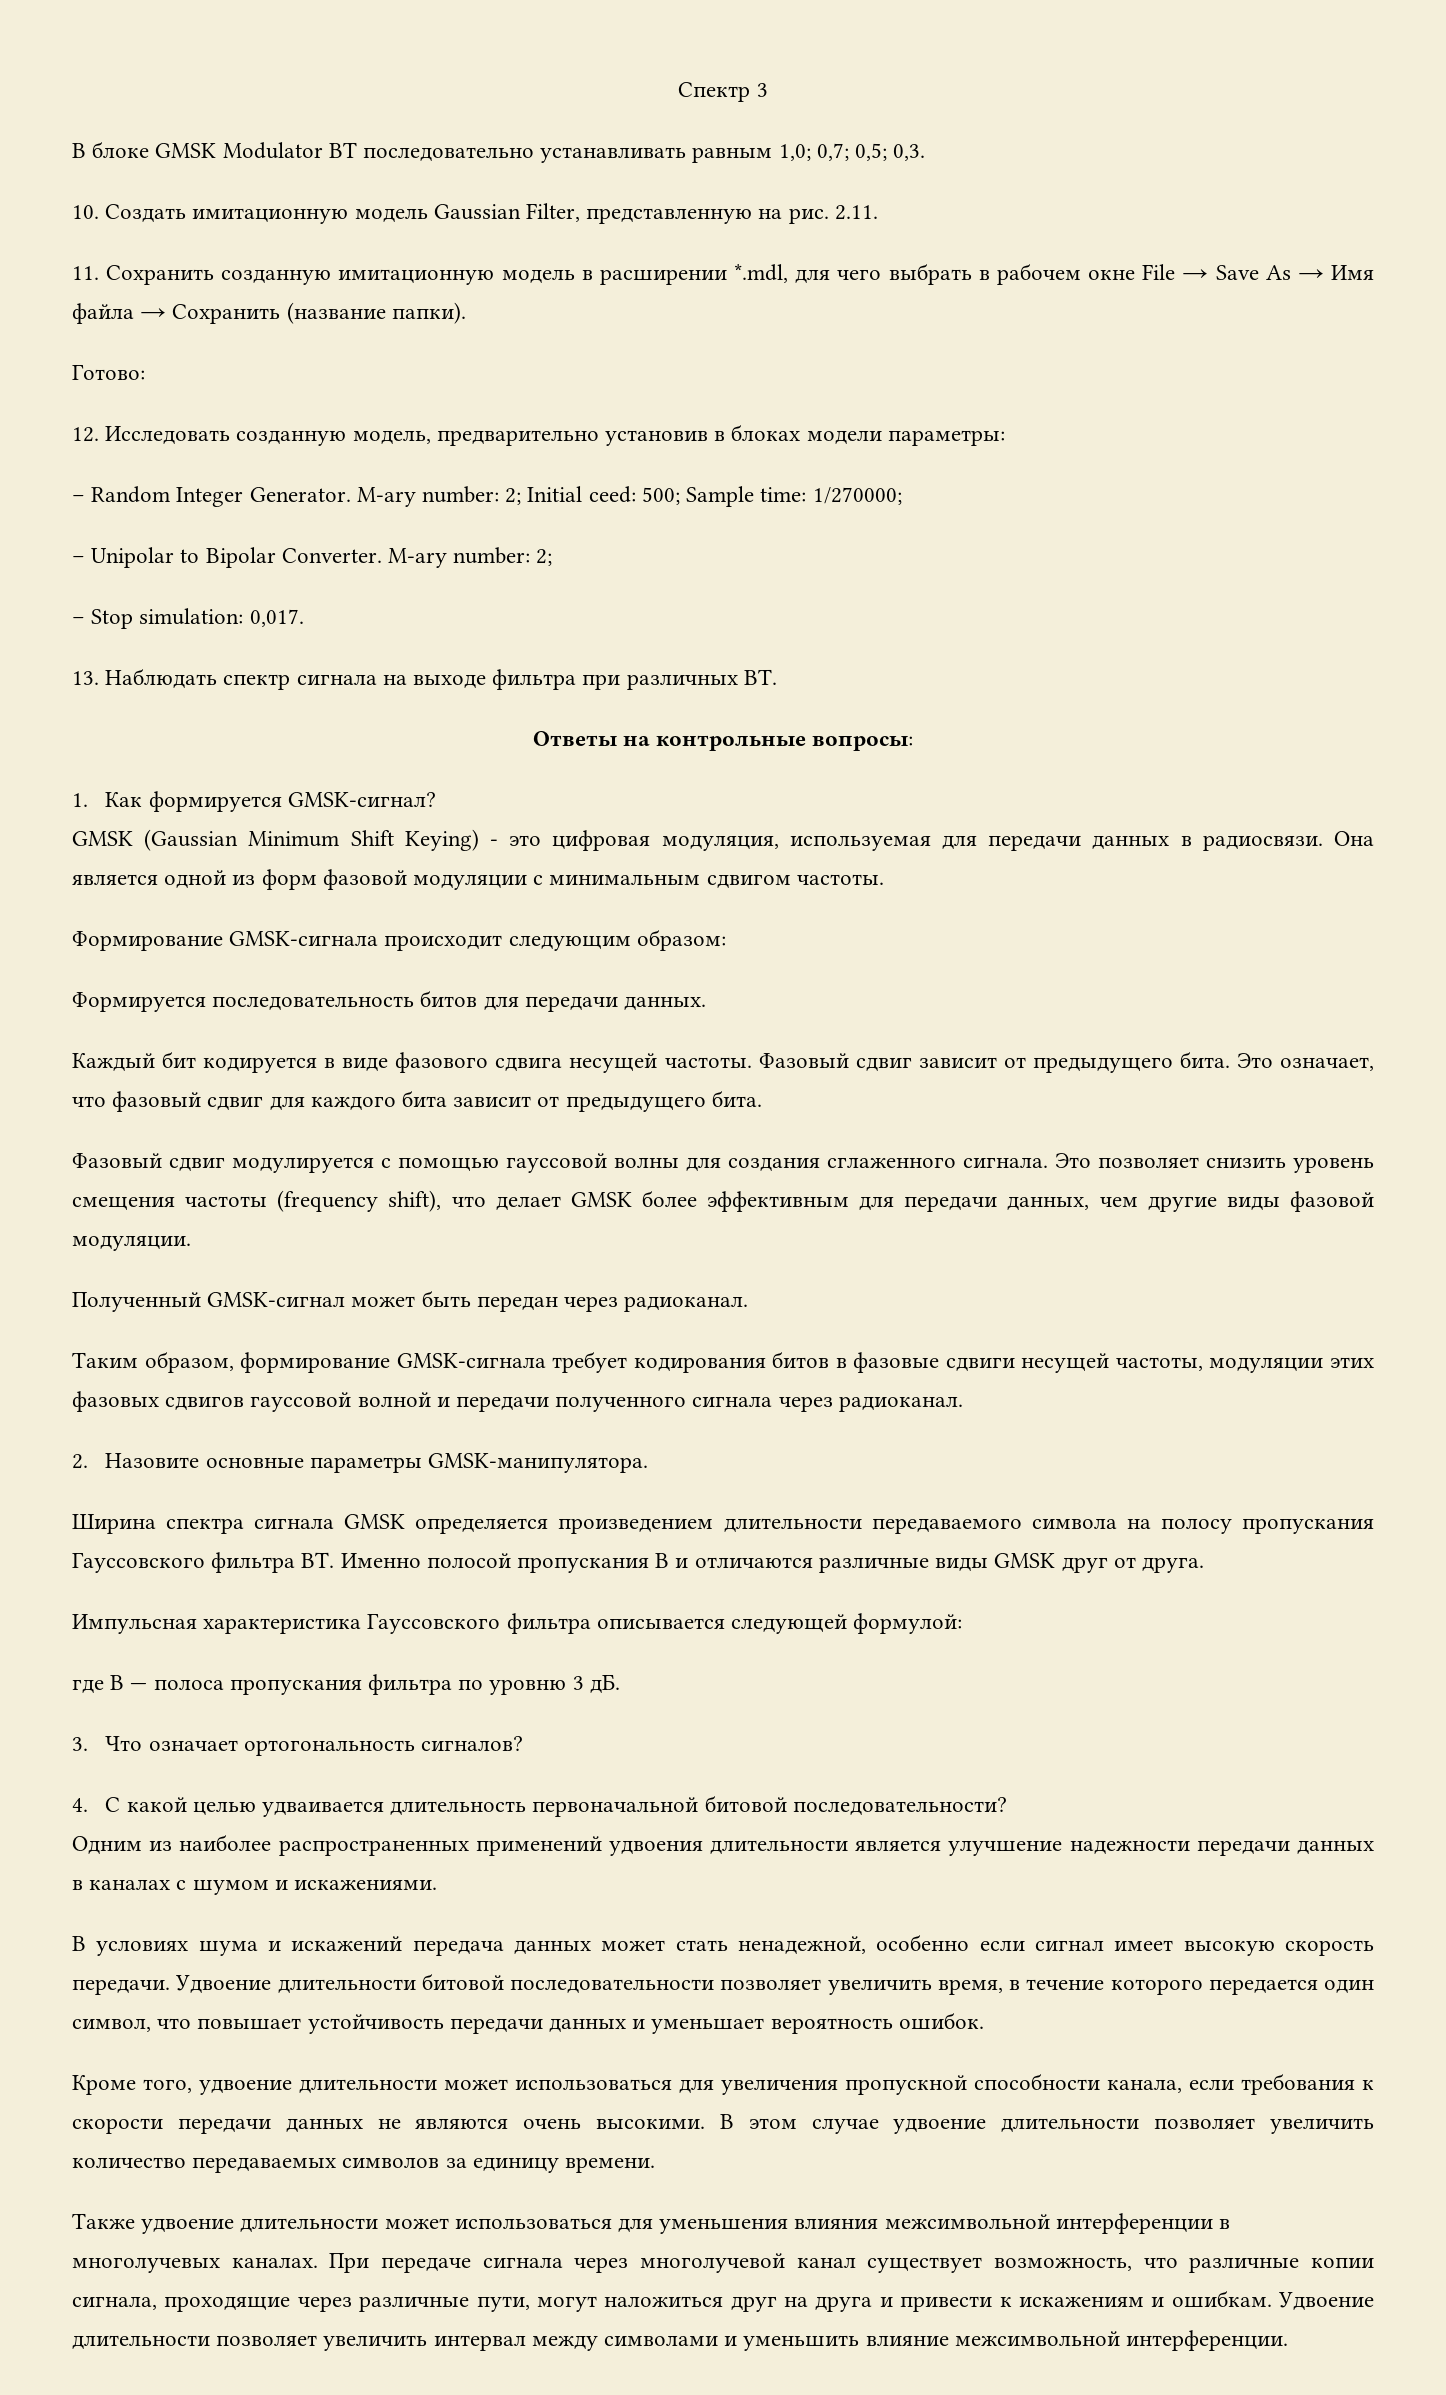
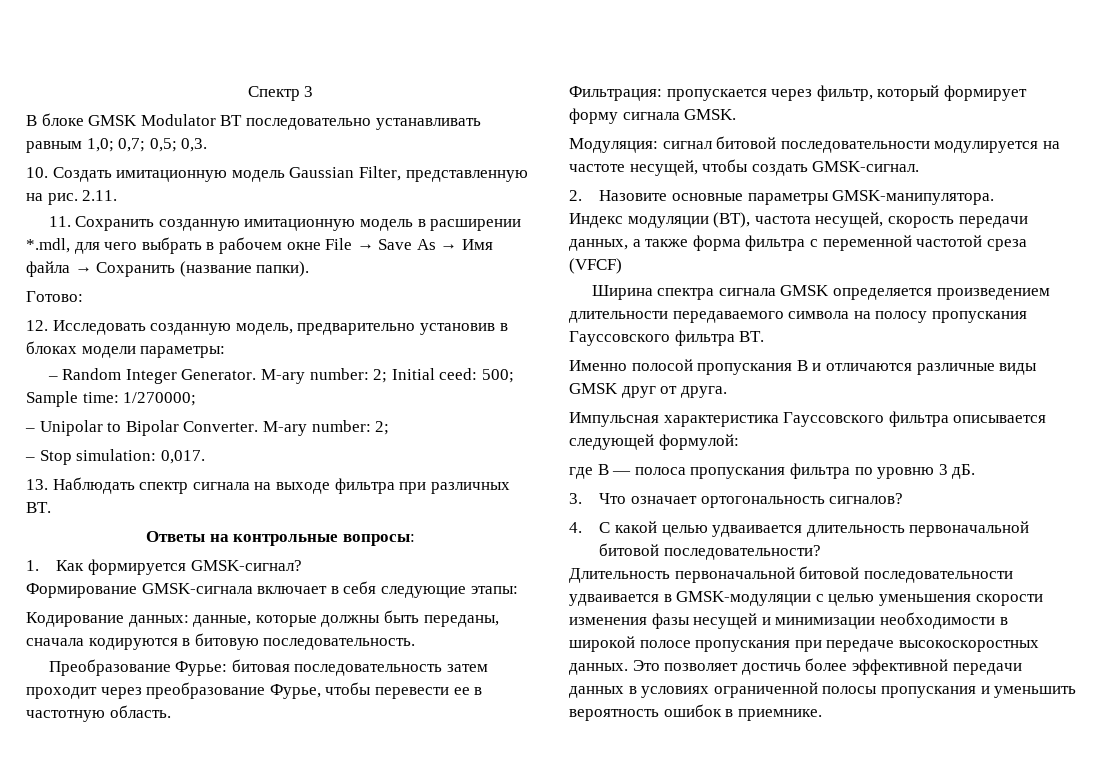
[72,829,1375,851] [72,869,884,890] [72,929,726,951] [72,990,707,1012] [72,1051,1374,1073] [72,1090,762,1112] [72,1153,1374,1173] [72,1190,1375,1212] [72,1235,191,1251] [72,1290,749,1312] [72,1351,1374,1373] [72,1391,963,1412] GMSK (Gaussian Minimum Shift Keying) - это цифровая модуляция, используемая для передачи данных в радиосвязи. Она является одной из форм фазовой модуляции с минимальным сдвигом частоты. // Формирование GMSK-сигнала происходит следующим образом: // Формируется последовательность битов для передачи данных. // Каждый бит кодируется в виде фазового сдвига несущей частоты. Фазовый сдвиг зависит от предыдущего бита. Это означает, что фазовый сдвиг для каждого бита зависит от предыдущего бита. // Фазовый сдвиг модулируется с помощью гауссовой волны для создания сглаженного сигнала. Это позволяет снизить уровень смещения частоты (frequency shift), что делает GMSK более эффективным для передачи данных, чем другие виды фазовой модуляции. // Полученный GMSK-сигнал может быть передан через радиоканал. // Таким образом, формирование GMSK-сигнала требует кодирования битов в фазовые сдвиги несущей частоты, модуляции этих фазовых сдвигов гауссовой волной и передачи полученного сигнала через радиоканал. -> [26,581,518,598] [26,610,499,627] [26,633,416,650] [48,659,489,676] [26,682,483,699] [26,705,171,722] [569,85,1027,101] [569,108,737,124] [569,136,1060,153] [569,159,920,176] Формирование GMSK-сигнала включает в себя следующие этапы: // Кодирование данных: данные, которые должны быть переданы, сначала кодируются в битовую последовательность. // Преобразование Фурье: битовая последовательность затем проходит через преобразование Фурье, чтобы перевести ее в частотную область. // Фильтрация: пропускается через фильтр, который формирует форму сигнала GMSK. // Модуляция: сигнал битовой последовательности модулируется на частоте несущей, чтобы создать GMSK-сигнал.
(649, 1463) none -> [569,212,1028,228] [569,235,1027,251] [569,258,622,274] // Индекс модуляции (BT), частота несущей, скорость передачи данных, а также форма фильтра с переменной частотой среза (VFCF)
(335, 1560) none -> (765, 336) //
[72,1834,1374,1856] [72,1879,438,1895] [72,1934,1374,1956] [72,1973,1374,1995] [72,2012,984,2034] [72,2073,1374,2095] [72,2114,1374,2134] [72,2157,656,2173] [72,2213,1231,2234] [72,2253,1375,2273] [72,2290,1374,2312] [72,2330,1289,2351] Одним из наиболее распространенных применений удвоения длительности является улучшение надежности передачи данных в каналах с шумом и искажениями. // В условиях шума и искажений передача данных может стать ненадежной, особенно если сигнал имеет высокую скорость передачи. Удвоение длительности битовой последовательности позволяет увеличить время, в течение которого передается один символ, что повышает устойчивость передачи данных и уменьшает вероятность ошибок. // Кроме того, удвоение длительности может использоваться для увеличения пропускной способности канала, если требования к скорости передачи данных не являются очень высокими. В этом случае удвоение длительности позволяет увеличить количество передаваемых символов за единицу времени. // Также удвоение длительности может использоваться для уменьшения влияния межсимвольной интерференции в многолучевых каналах. При передаче сигнала через многолучевой канал существует возможность, что различные копии сигнала, проходящие через различные пути, могут наложиться друг на друга и привести к искажениям и ошибкам. Удвоение длительности позволяет увеличить интервал между символами и уменьшить влияние межсимвольной интерференции. -> [569,566,1013,583] [569,591,1043,606] [569,612,1008,629] [569,636,1039,652] [569,658,1022,675] [569,682,1077,698] [569,704,822,721] Длительность первоначальной битовой последовательности удваивается в GMSK-модуляции с целью уменьшения скорости изменения фазы несущей и минимизации необходимости в широкой полосе пропускания при передаче высокоскоростных данных. Это позволяет достичь более эффективной передачи данных в условиях ограниченной полосы пропускания и уменьшить вероятность ошибок в приемнике.

